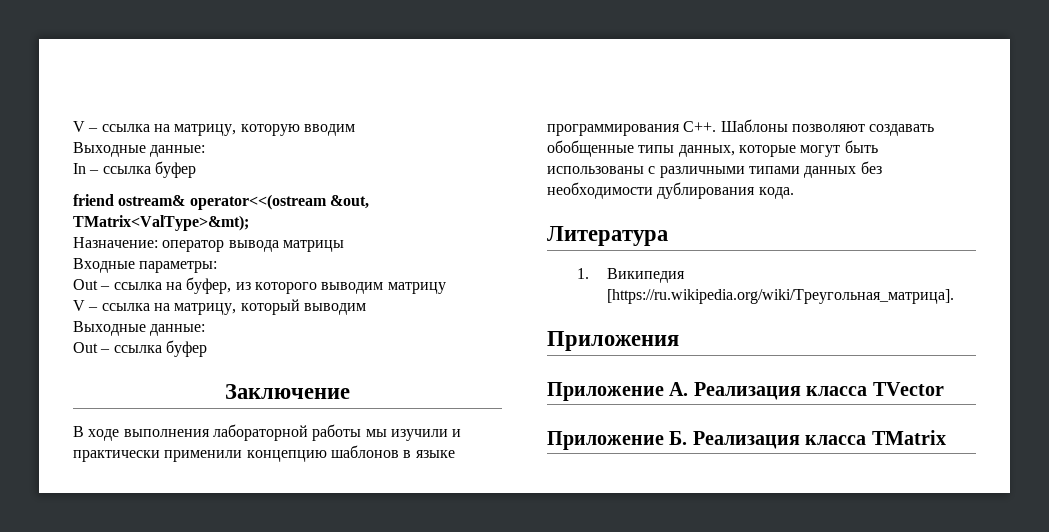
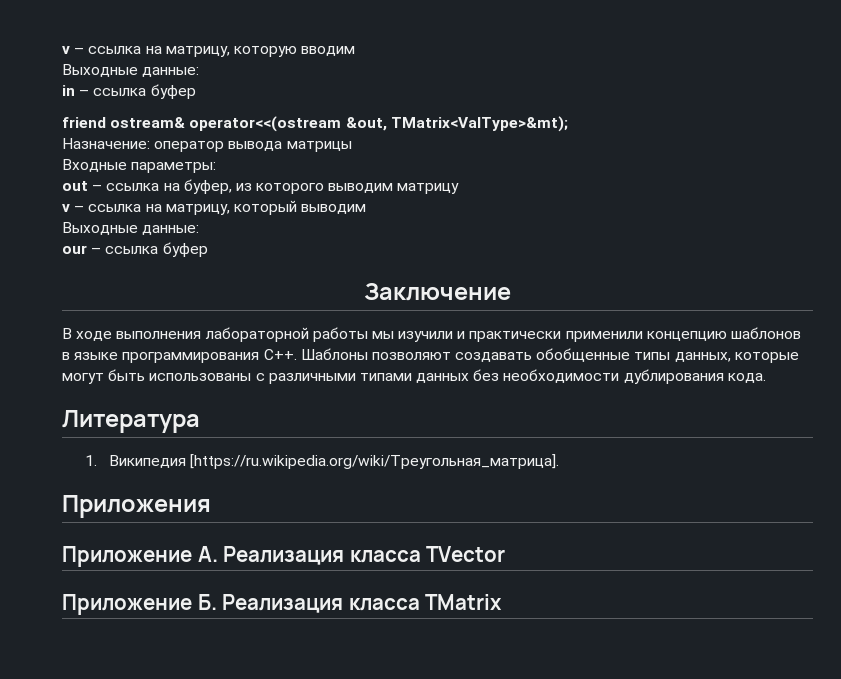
[73,121,85,132] V -> [62,46,70,54] v
[73,163,86,174] In -> [62,85,75,96] in
[73,279,98,290] Out -> [62,181,88,191] out
[73,300,85,311] V -> [62,204,70,212] v
[73,342,98,353] Out -> [62,245,87,254] our

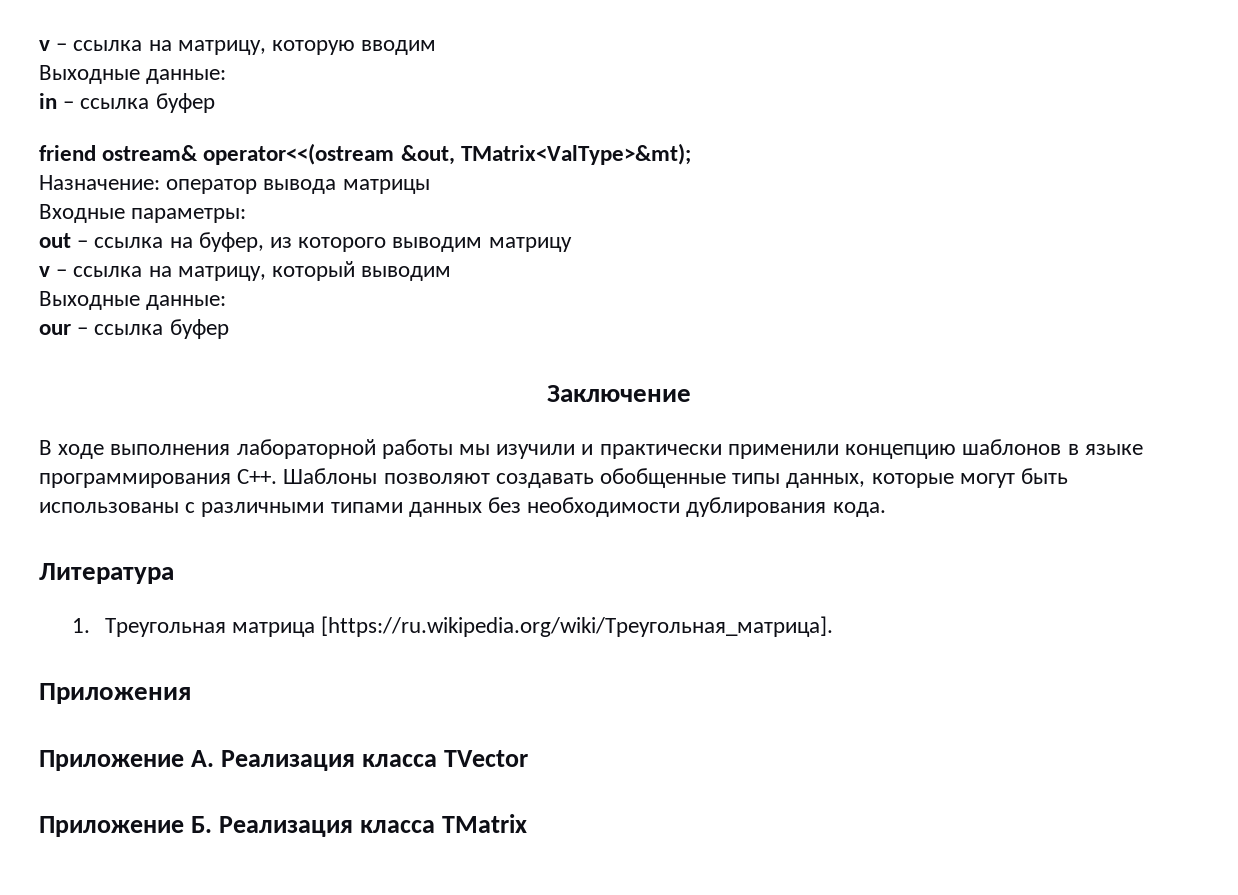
[108,455,186,468] Википедия -> [104,618,316,637] Треугольная матрица

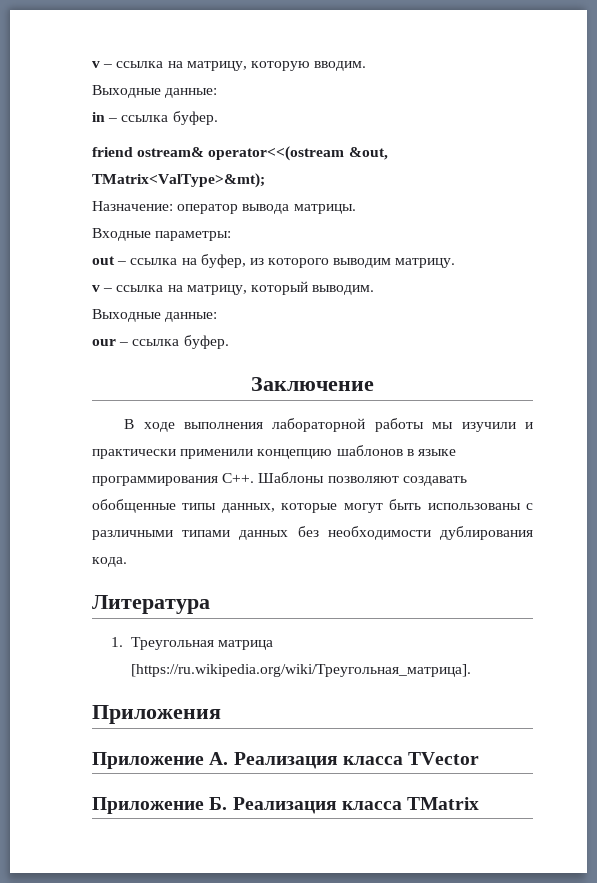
[361,40,437,55] вводим -> [314,61,367,71] вводим.
[155,93,215,113] буфер -> [172,111,218,125] буфер.
[342,179,430,194] матрицы -> [293,204,356,214] матрицы.
[488,237,572,252] матрицу -> [395,258,456,268] матрицу.
[361,266,452,281] выводим -> [312,285,375,295] выводим.
[169,319,229,339] буфер -> [183,335,229,349] буфер.

